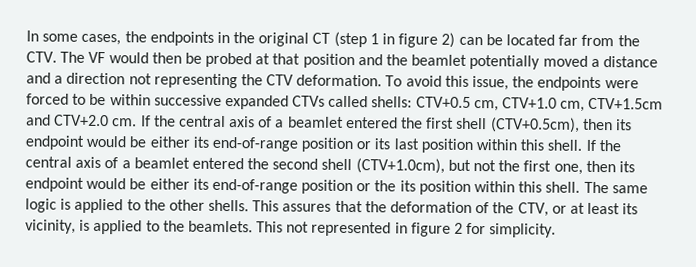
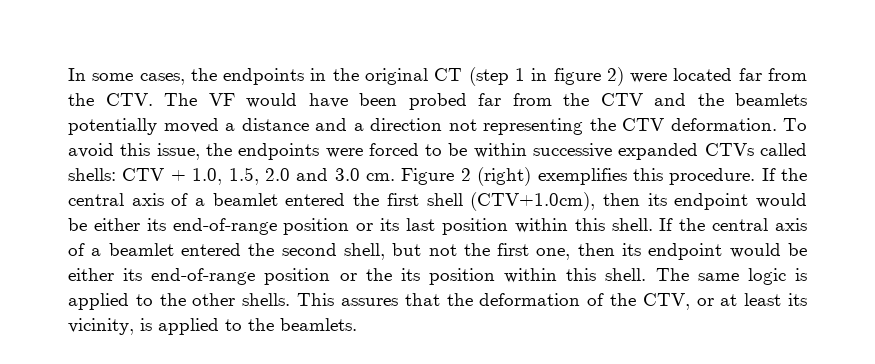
[458,34,503,46] can be -> [630,73,668,83] were
[151,52,355,69] then be probed at that position -> [308,93,643,110] have been probed far from the CTV
[411,54,468,66] beamlet -> [735,93,807,106] beamlets
[415,96,664,112] [26,114,138,127] CTV+0.5 cm, CTV+1.0 cm, CTV+1.5cm and CTV+2.0 cm. -> [122,167,756,186] CTV + 1.0, 1.5, 2.0 and 3.0 cm. Figure 2 (right) exemplifies this procedure.
[490,117,580,133] (CTV+0.5cm), -> [470,192,596,211] (CTV+1.0cm),
[321,158,445,174] shell (CTV+1.0cm), -> [343,243,385,260] shell,
[256,221,557,238] This not represented in figure 2 for simplicity. -> (357, 324) none

